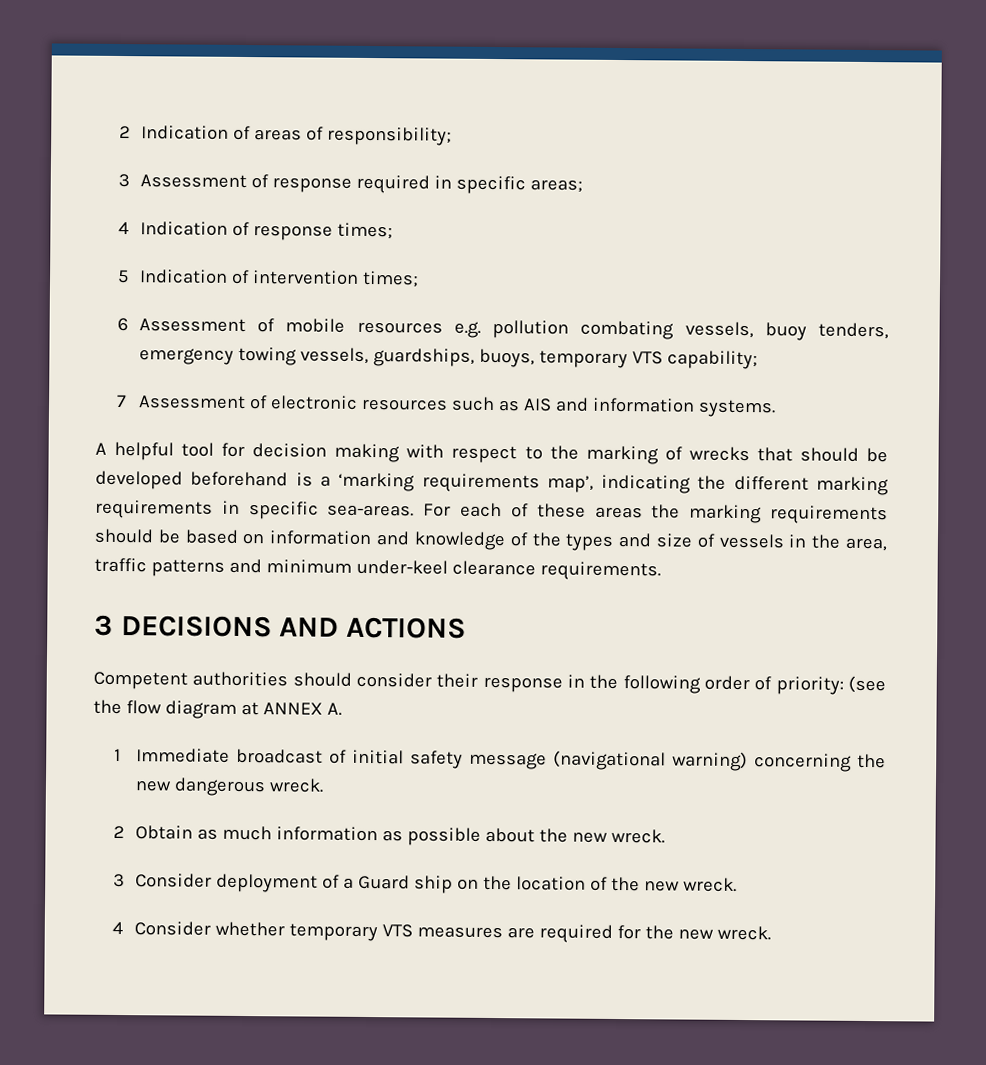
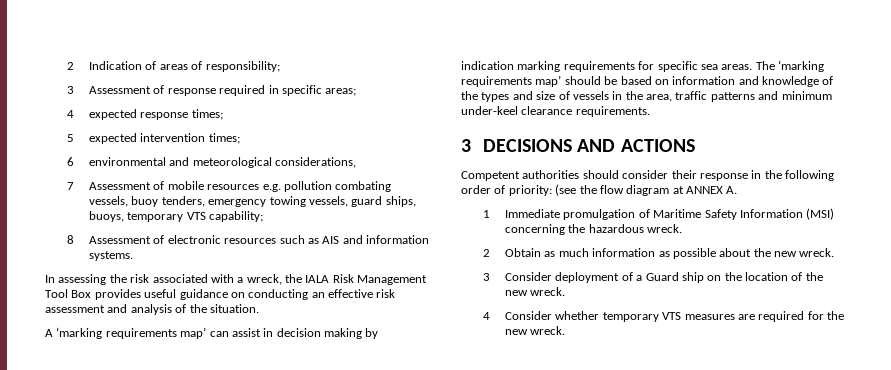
[139,221,250,237] Indication of -> [89,109,138,120] expected
[138,269,250,285] Indication of -> [89,133,138,144] expected
(130, 324) none -> [89,157,357,168] [67,182,75,190] environmental and meteorological considerations, // 7
[372,348,475,367] guardships, -> [351,196,416,207] guard ships,
[116,394,128,408] 7 -> [67,235,75,244] 8
[95,441,889,465] [95,470,889,496] [95,499,888,525] A helpful tool for decision making with respect to the marking of wrecks that should be developed beforehand is a ‘marking requirements map’, indicating the different marking requirements in specific sea-areas. For each of these areas the marking requirements -> [45,274,428,285] [45,289,396,300] [45,304,259,315] [45,327,379,339] [461,60,824,72] [461,75,562,87] In assessing the risk associated with a wreck, the IALA Risk Management Tool Box provides useful guidance on conducting an effective risk assessment and analysis of the situation. // A ‘marking requirements map’ can assist in decision making by indication marking requirements for specific sea areas. The ‘marking requirements map’
[235,748,886,772] [134,777,266,797] broadcast of initial safety message (navigational warning) concerning the new dangerous -> [563,208,835,220] [505,224,644,235] promulgation of Maritime Safety Information (MSI) concerning the hazardous

